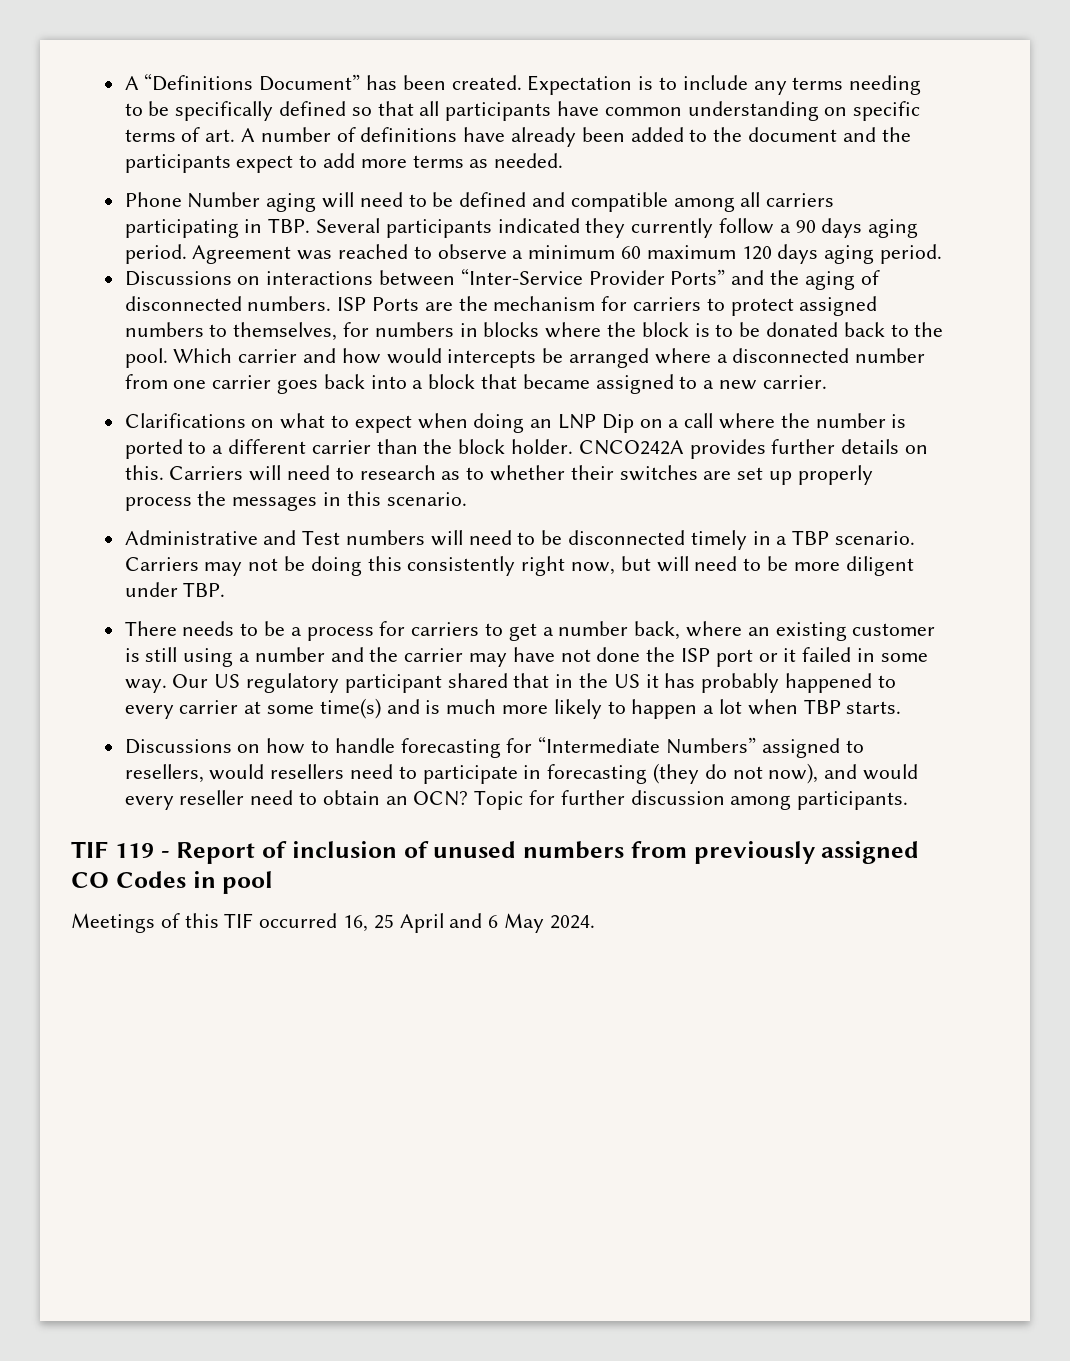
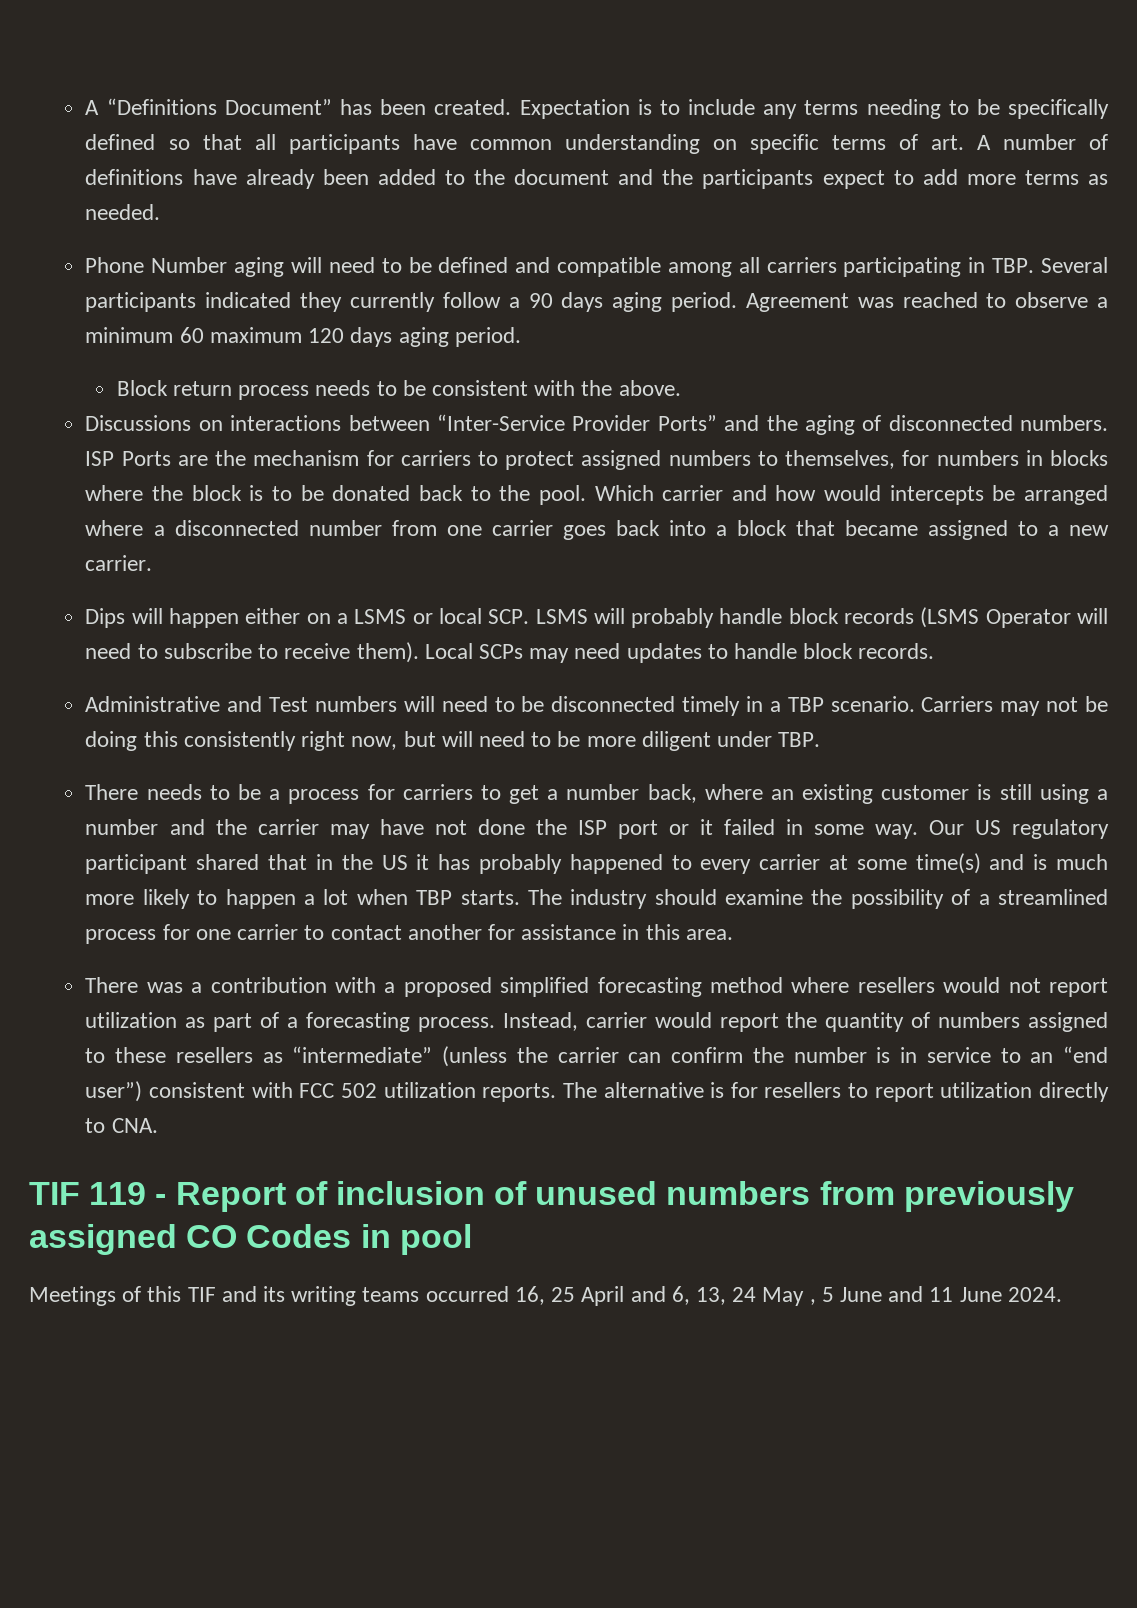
(943, 254) none -> [116,380,681,400] // Block return process needs to be consistent with the above.
[124,413,907,433] [124,439,929,459] [124,465,873,485] [124,491,467,511] Clarifications on what to expect when doing an LNP Dip on a call where the number is ported to a different carrier than the block holder. CNCO242A provides further details on this. Carriers will need to research as to whether their switches are set up properly process the messages in this scenario. -> [85,607,1108,628] [85,642,935,663] Dips will happen either on a LSMS or local SCP. LSMS will probably handle block records (LSMS Operator will need to subscribe to receive them). Local SCPs may need updates to handle block records.
[124,736,864,758] [124,763,919,784] [124,790,909,810] // Discussions on how to handle forecasting for “Intermediate Numbers” assigned to resellers, would resellers need to participate in forecasting (they do not now), and would every reseller need to obtain an OCN? Topic for further discussion among participants. -> [527,889,1109,909] [85,924,733,944] [85,977,1108,997] [85,1012,1108,1032] [85,1046,1108,1067] [85,1081,1110,1102] [85,1118,158,1133] The industry should examine the possibility of a streamlined process for one carrier to contact another for assistance in this area. // There was a contribution with a proposed simplified forecasting method where resellers would not report utilization as part of a forecasting process. Instead, carrier would report the quantity of numbers assigned to these resellers as “intermediate” (unless the carrier can confirm the number is in service to an “end user”) consistent with FCC 502 utilization reports. The alternative is for resellers to report utilization directly to CNA.
(254, 920) none -> [221,1286,420,1306] and its writing teams
[488,913,545,933] 6 May -> [671,1286,1002,1306] 6, 13, 24 May , 5 June and 11 June

